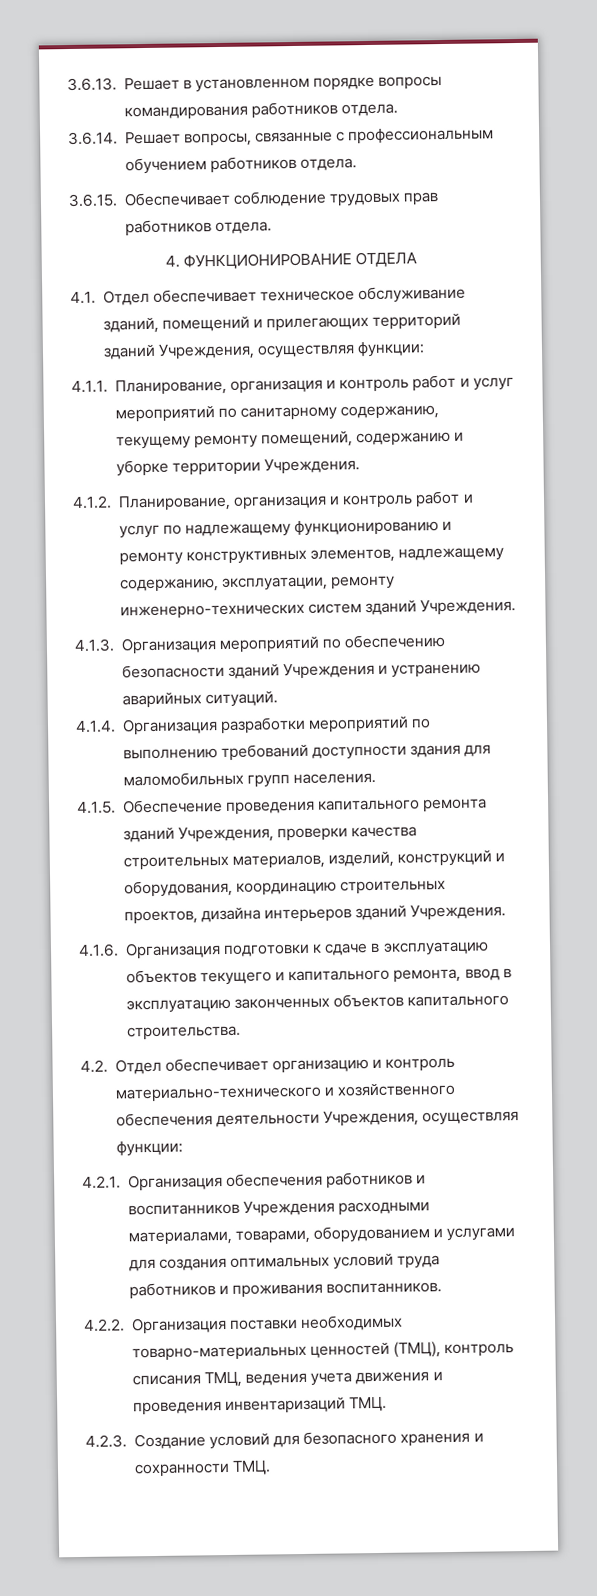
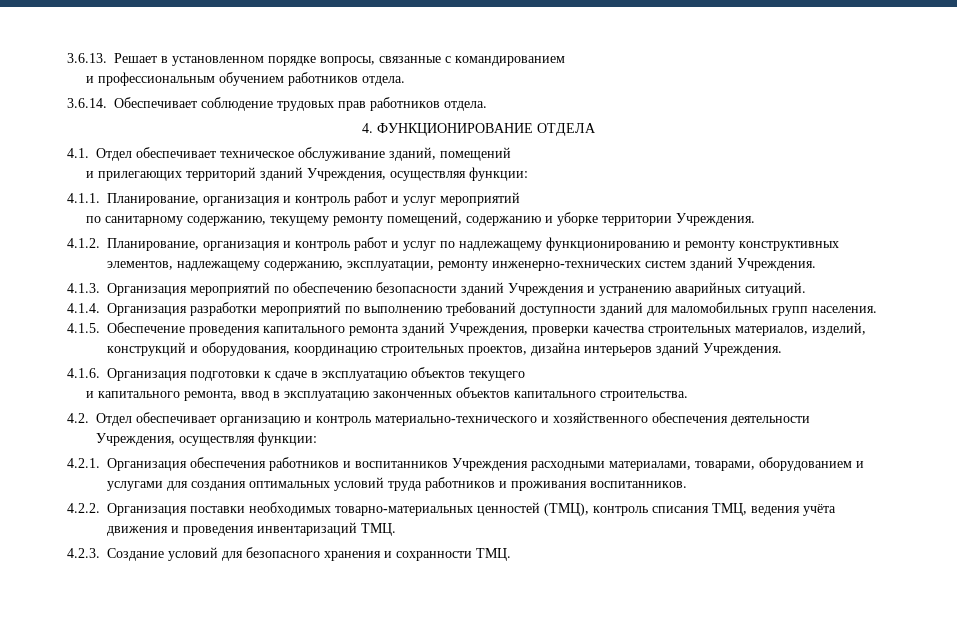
[378,76,443,90] [123,101,399,121] [68,131,181,146] вопросы командирования работников отдела. // 3.6.14. Решает -> (316, 61) none
(346, 136) none -> [455,56,565,66] [86,76,95,83] командированием // и
[68,193,118,208] 3.6.15. -> [67,98,107,108] 3.6.14.
(250, 324) none -> (511, 154) //
(215, 414) none -> (520, 199) //
[410,744,462,758] здания -> [600,302,643,316] зданий
(272, 978) none -> (525, 376) //
[310,1372,353,1386] учета -> [803,504,836,516] учёта

